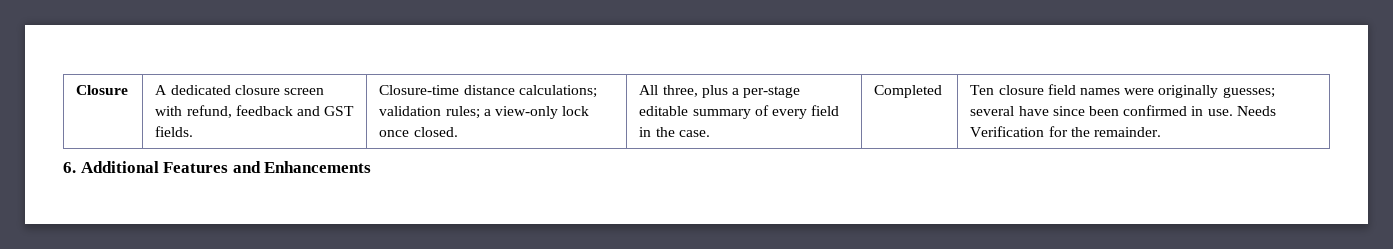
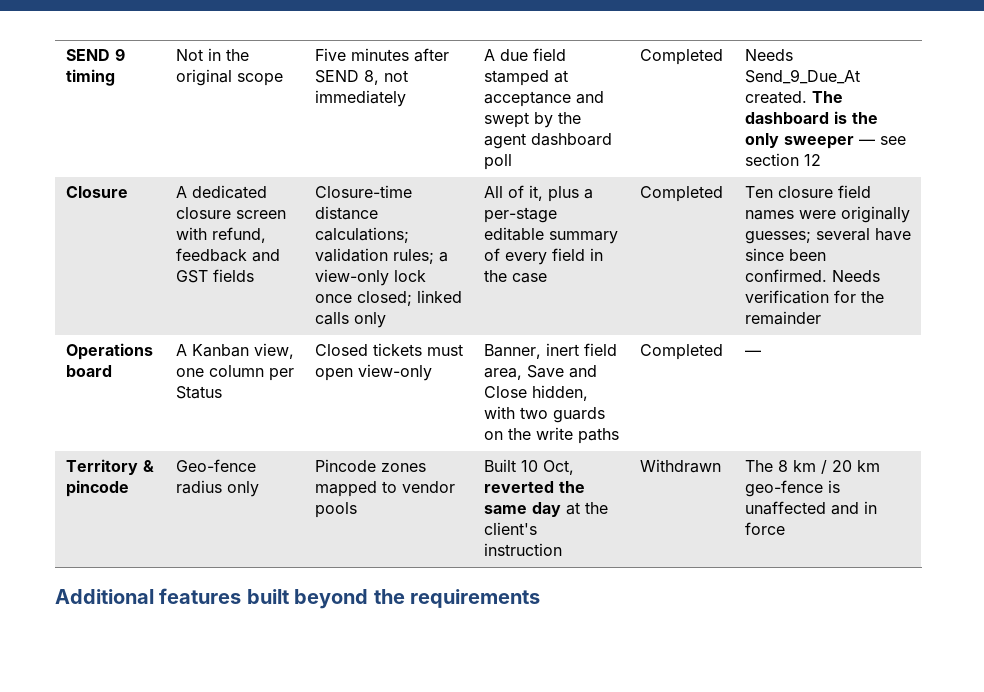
(76, 90) none -> [65,48,125,61] [65,69,115,86] [175,48,249,61] [175,69,283,86] [314,48,449,62] [314,70,408,85] [314,90,406,107] [483,48,566,61] [483,70,568,86] [483,91,604,107] [483,112,581,128] [483,133,612,149] [483,154,512,170] [639,49,723,65] [744,49,793,61] [744,69,860,84] [744,91,843,104] [744,111,878,124] [744,133,906,149] [744,153,821,166] SEND 9 timing | Not in the original scope | Five minutes after SEND 8, not immediately | A due field stamped at acceptance and swept by the agent dashboard poll | Completed | Needs Send_9_Due_At created. The dashboard is the only sweeper — see section 12 //
[155,126,194,137] fields. -> [212,269,254,282] fields
[413,127,458,137] closed. -> [356,290,462,306] [314,312,386,328] closed; linked calls only
[662,85,698,97] three, -> [507,185,543,201] of it,
[678,130,710,137] case. -> [511,273,547,283] case
[1123,105,1276,116] [970,126,1161,137] [63,161,372,173] confirmed in use. Needs Verification for the remainder. // 6. Additional Features and Enhancements -> [744,269,880,282] [744,290,884,304] [744,311,821,325] [65,343,153,360] [65,365,112,377] [175,343,294,359] [175,365,294,381] [175,386,222,399] [314,343,463,356] [314,364,432,381] [483,343,617,359] [483,365,597,380] [483,385,588,401] [483,406,605,423] [483,427,619,444] [639,344,723,360] [744,350,761,356] [65,459,154,475] [65,480,129,497] [175,459,256,472] [175,480,259,497] [314,459,426,472] [314,481,455,497] [314,502,357,518] [483,459,574,475] [483,481,585,493] [483,502,608,517] [483,522,537,535] [483,543,562,556] [639,459,721,473] [744,460,880,474] [744,480,840,497] [744,501,877,515] [744,522,785,535] [55,588,540,609] confirmed. Needs verification for the remainder // Operations board | A Kanban view, one column per Status | Closed tickets must open view-only | Banner, inert field area, Save and Close hidden, with two guards on the write paths | Completed | — // Territory & pincode | Geo-fence radius only | Pincode zones mapped to vendor pools | Built 10 Oct, reverted the same day at the client's instruction | Withdrawn | The 8 km / 20 km geo-fence is unaffected and in force // Additional features built beyond the requirements

